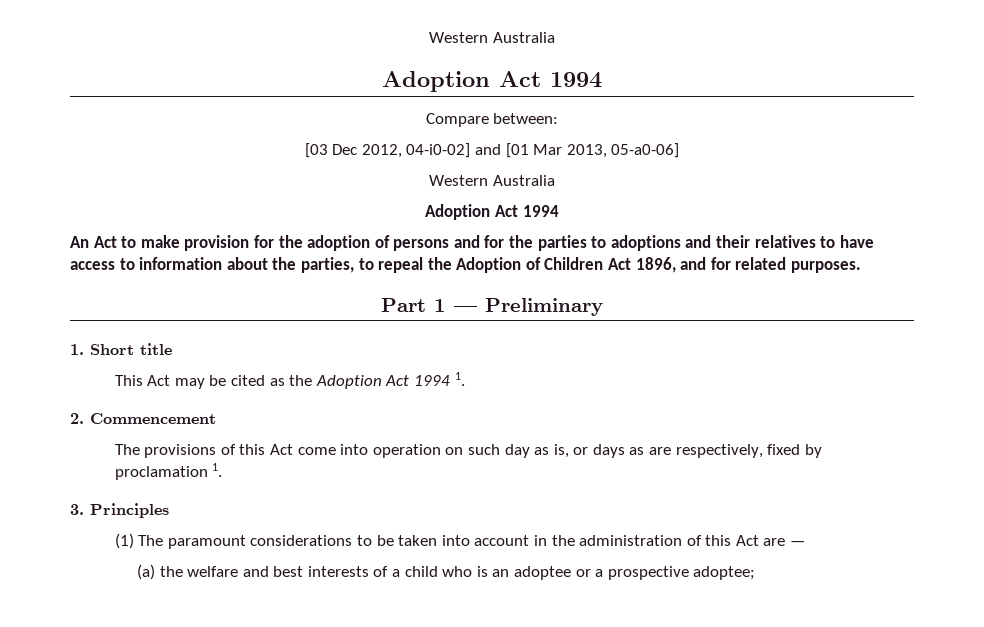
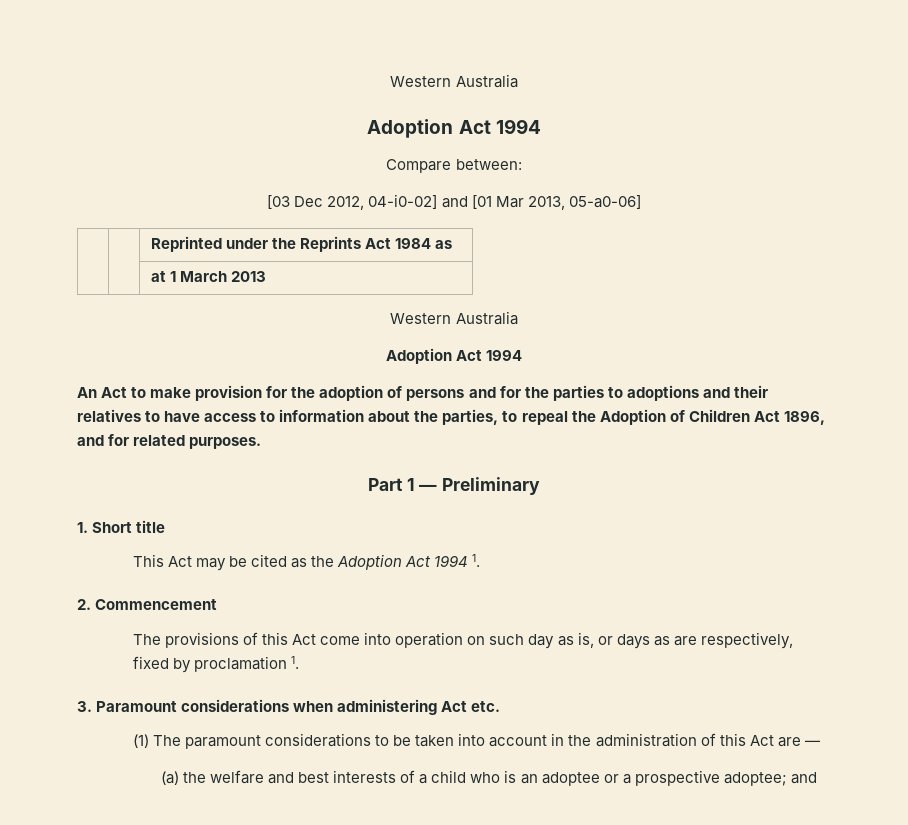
(680, 150) none -> [150,236,453,252] [150,271,267,282] // | | Reprinted under the Reprints Act 1984 as // | | at 1 March 2013
[90,503,169,518] Principles -> [96,699,501,715] Paramount considerations when administering Act etc.
(756, 573) none -> [790,772,817,784] and

